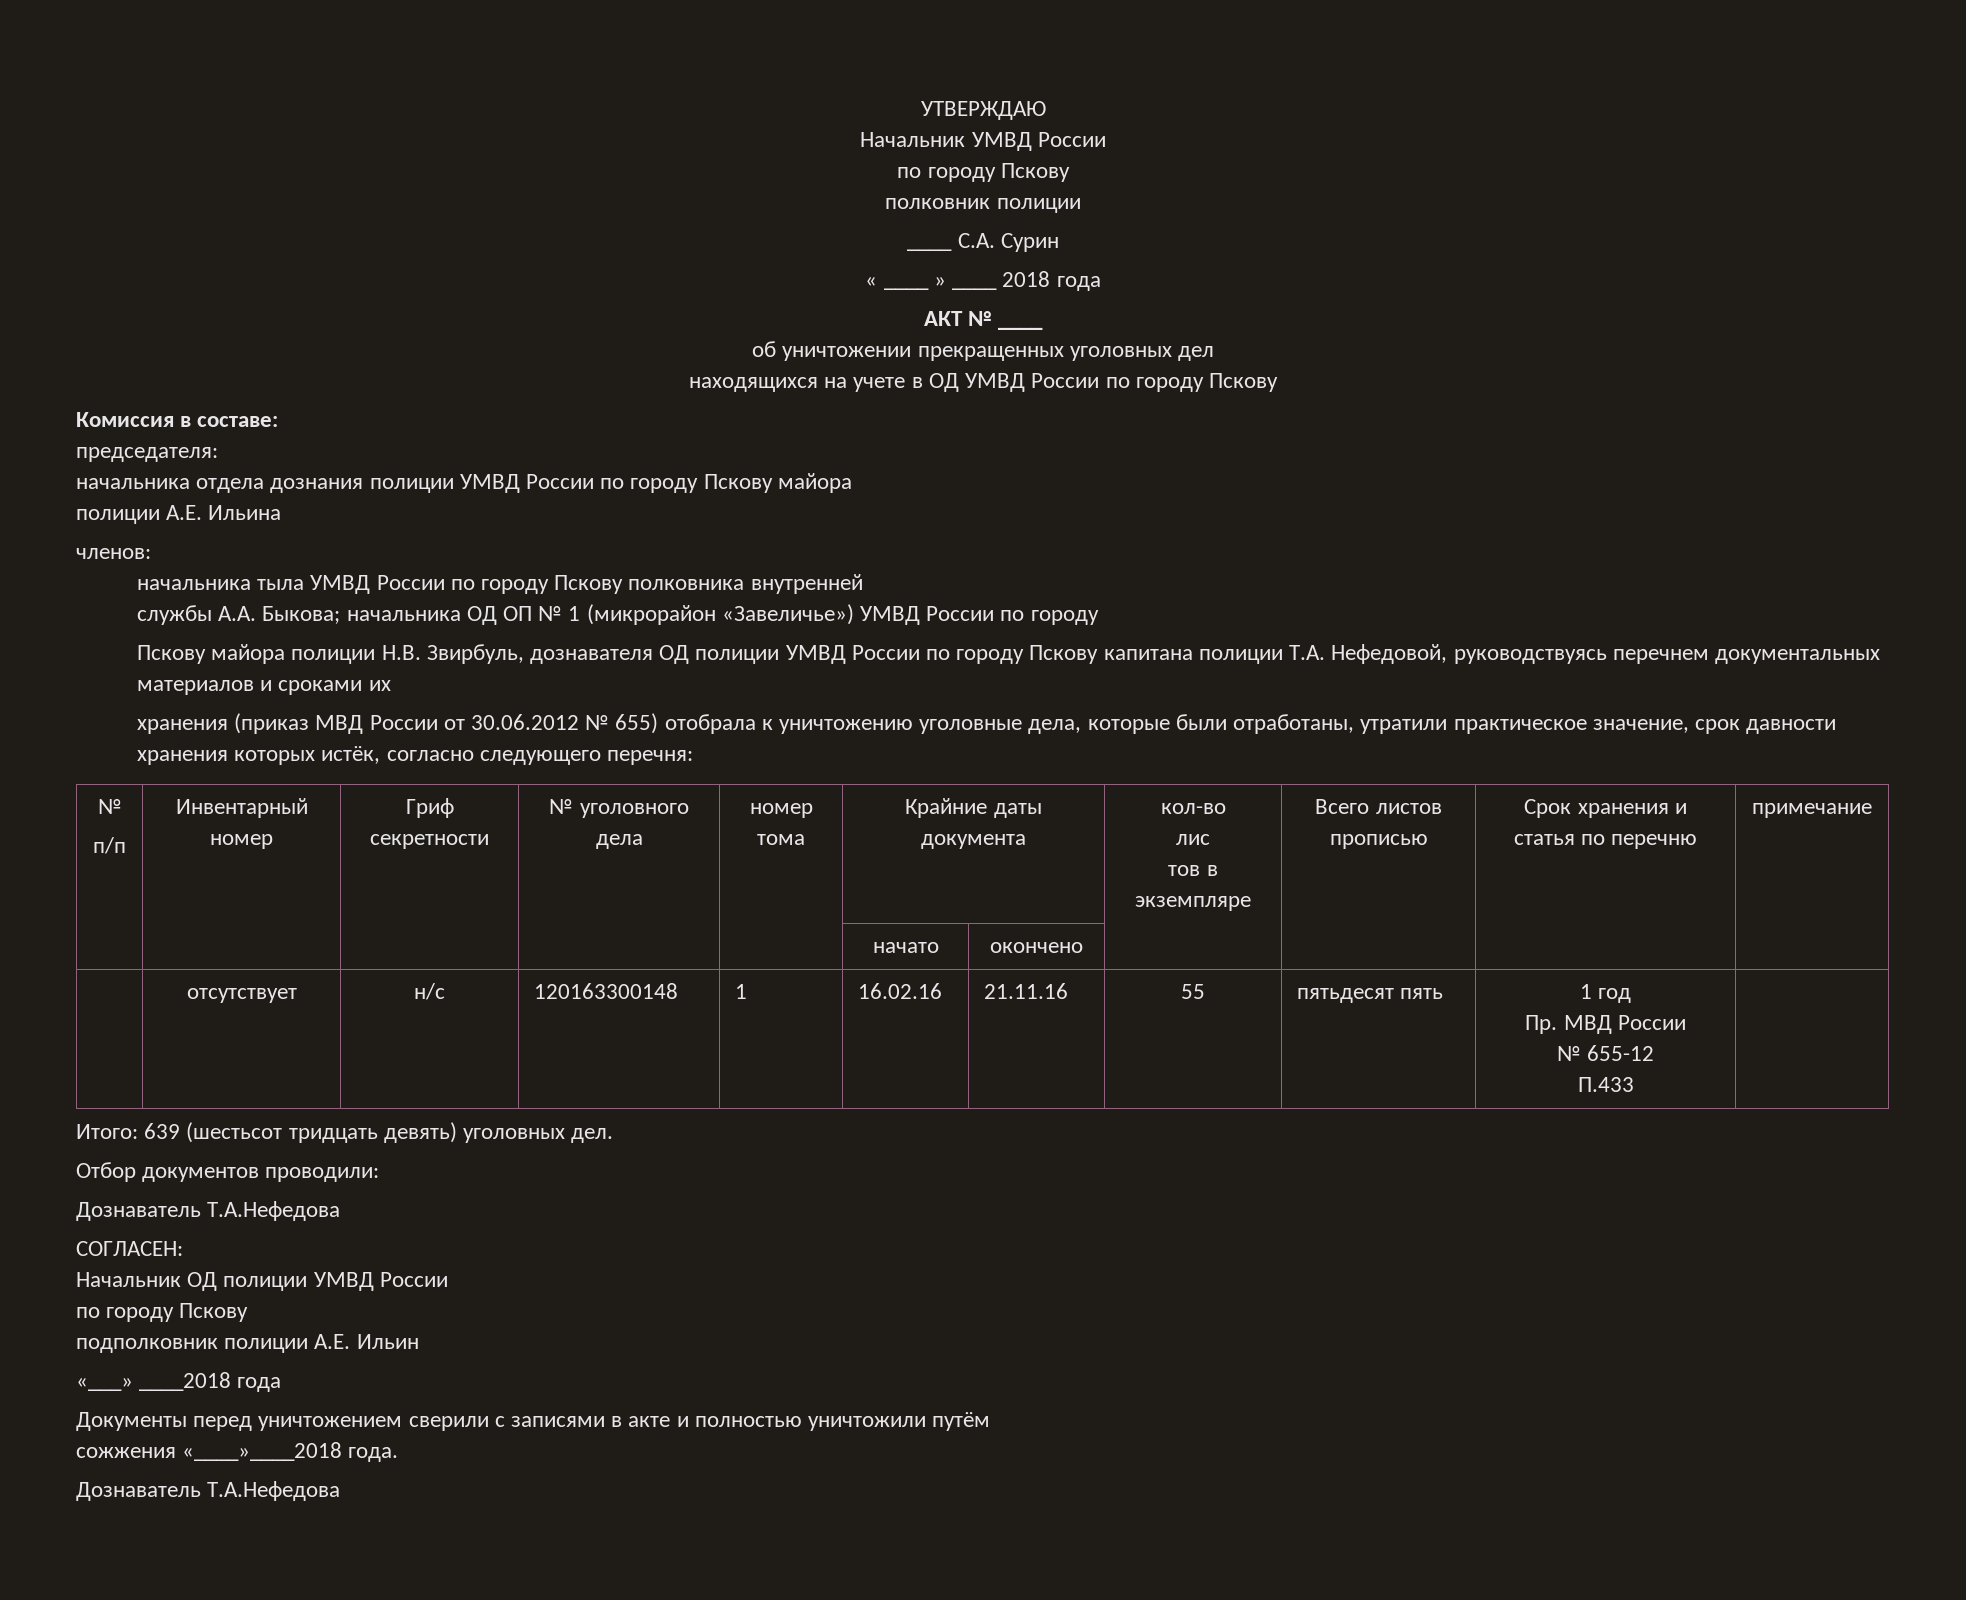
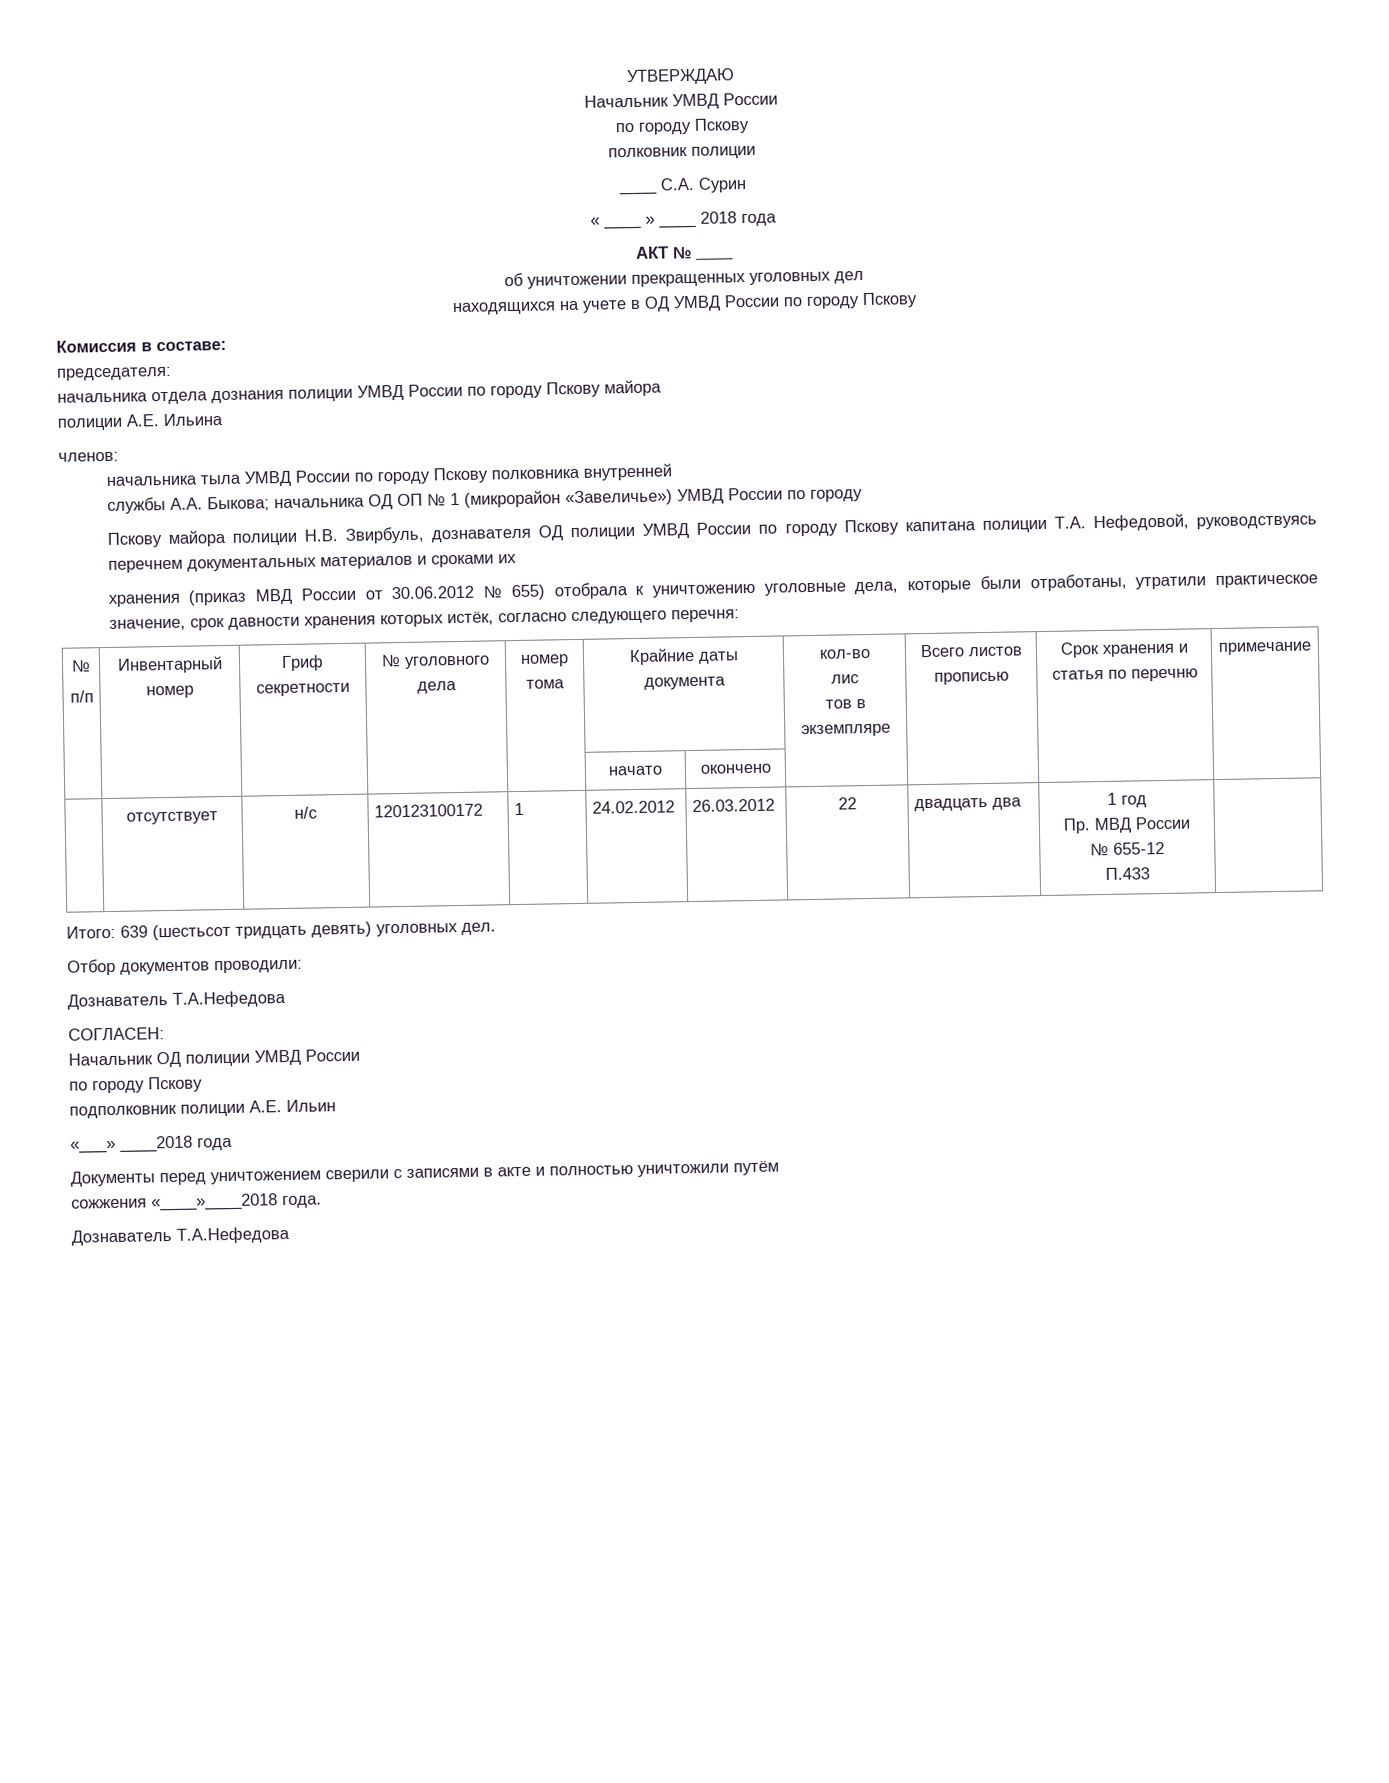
[534,983,679,999] [735,984,748,999] [858,983,943,999] [984,983,1069,999] [1181,984,1205,999] [1297,988,1444,1003] 120163300148 | 1 | 16.02.16 | 21.11.16 | 55 | пятьдесят пять -> [373,803,483,818] [513,802,524,816] [591,800,675,814] [691,798,775,813] [837,797,857,810] [913,797,1022,812] 120123100172 | 1 | 24.02.2012 | 26.03.2012 | 22 | двадцать два

